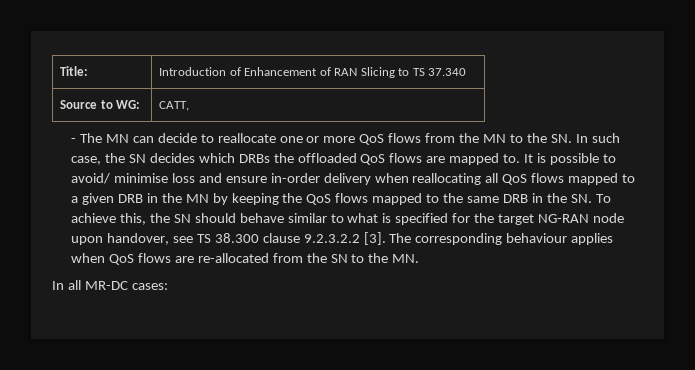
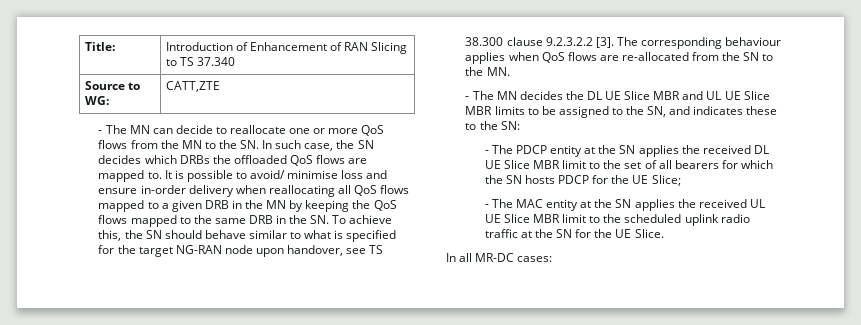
[159,101,190,111] CATT, -> [165,81,220,92] CATT,ZTE
(420, 258) none -> [465,91,770,100] [465,106,778,118] [465,121,520,130] [484,145,769,157] [484,160,774,169] [484,175,681,186] [484,199,765,211] [484,214,750,226] [484,229,664,238] // - The MN decides the DL UE Slice MBR and UL UE Slice MBR limits to be assigned to the SN, and indicates these to the SN: // - The PDCP entity at the SN applies the received DL UE Slice MBR limit to the set of all bearers for which the SN hosts PDCP for the UE Slice; // - The MAC entity at the SN applies the received UL UE Slice MBR limit to the scheduled uplink radio traffic at the SN for the UE Slice.

